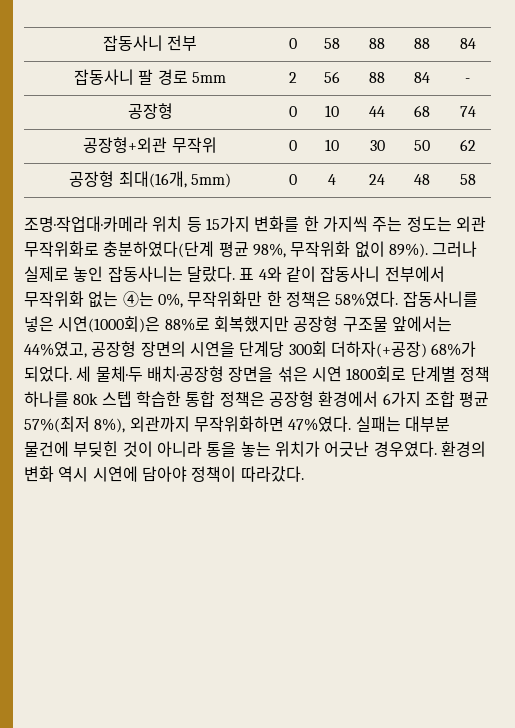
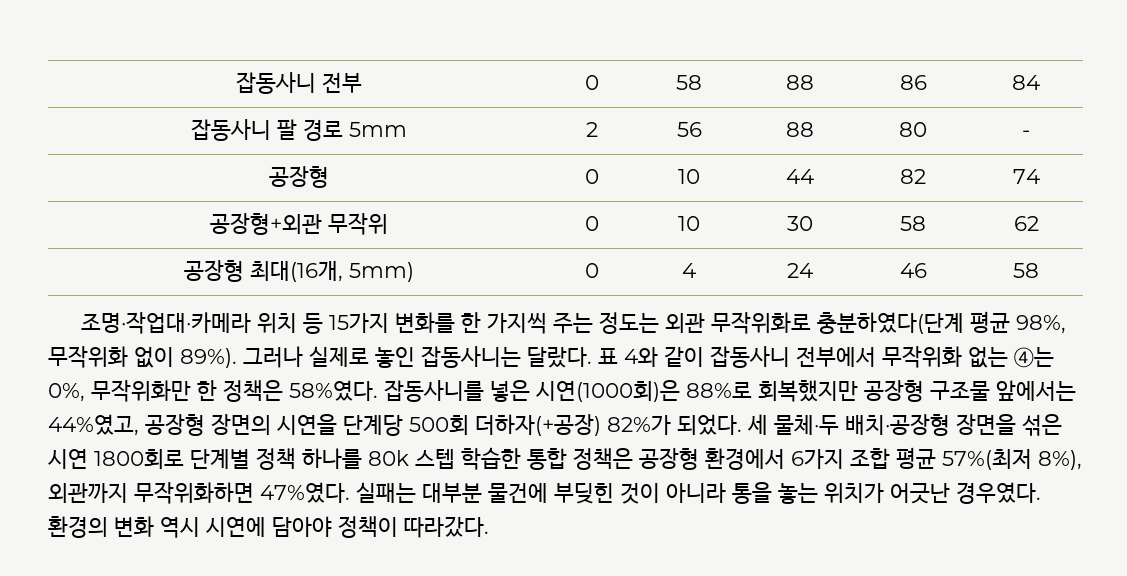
[414,38,430,49] 88 -> [899,75,927,90] 86
[414,72,430,83] 84 -> [899,122,927,137] 80
[414,105,430,117] 68 -> [900,169,926,184] 82
[414,140,430,151] 50 -> [900,216,926,231] 58
[414,174,430,185] 48 -> [899,263,927,278] 46
[288,341,477,358] 300회 더하자(+공장) 68%가 -> [409,414,671,436] 500회 더하자(+공장) 82%가

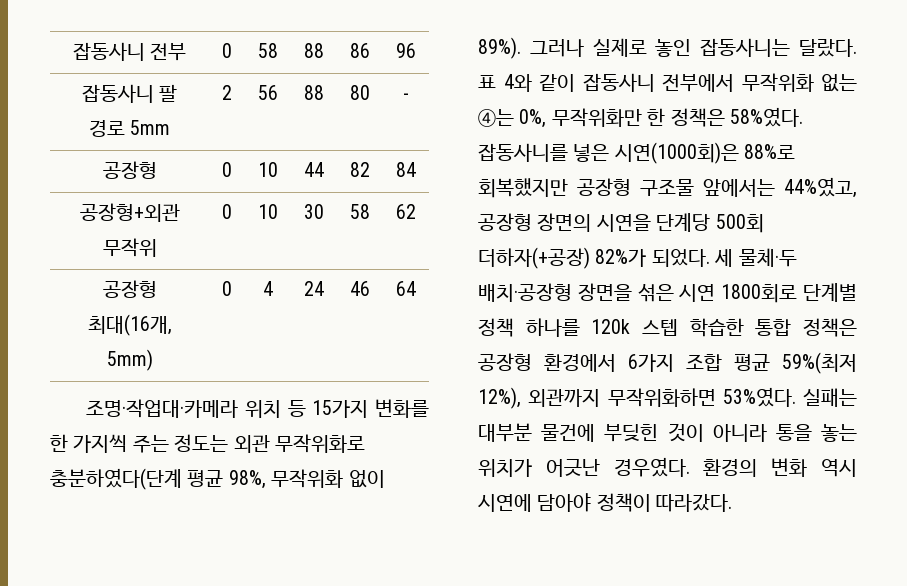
[1012,75,1040,90] 84 -> [395,43,416,58] 96
[1012,169,1040,184] 74 -> [395,162,416,177] 84
[1013,263,1039,278] 58 -> [395,281,416,296] 64
[368,450,409,466] 80k -> [591,319,631,334] 120k
[942,449,1082,470] 57%(최저 8%), -> [782,352,857,374] [478,387,521,409] 59%(최저 12%),
[260,482,350,503] 47%였다. -> [722,387,796,407] 53%였다.

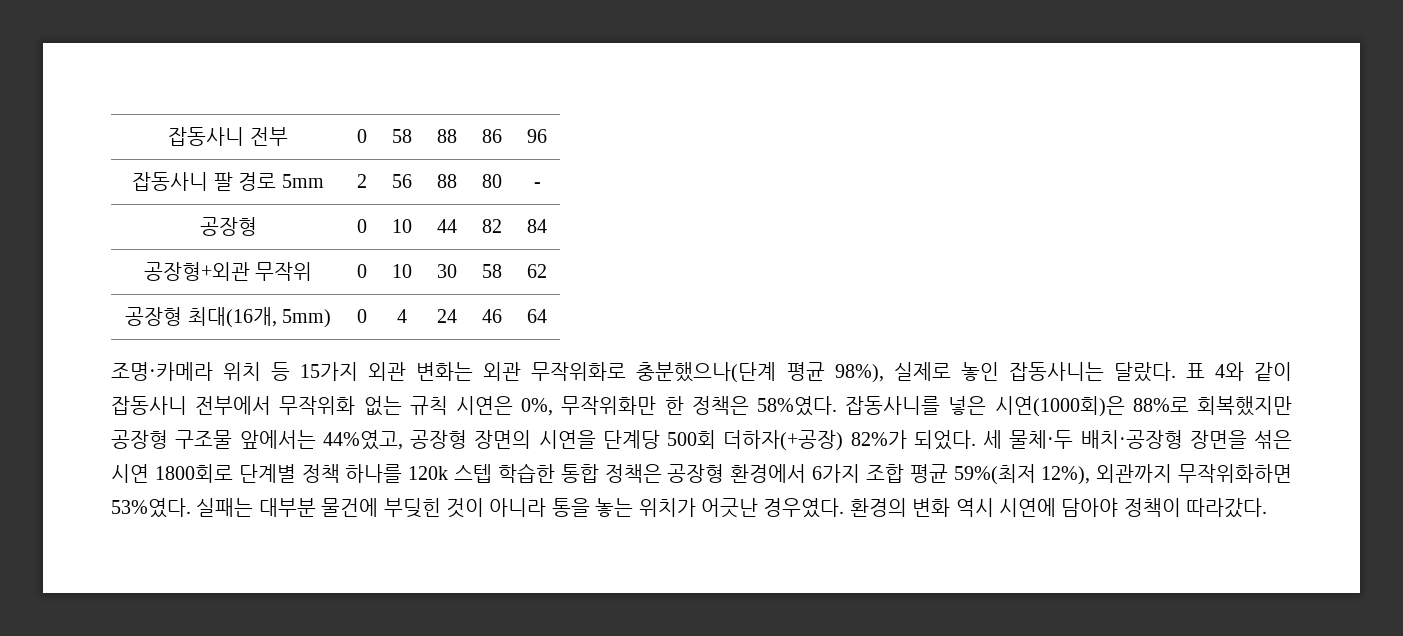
[85,399,238,418] 조명·작업대·카메라 -> [111,362,213,381] 조명·카메라
[374,399,429,418] [50,434,365,453] [50,468,385,490] [478,37,584,59] 변화를 한 가지씩 주는 정도는 외관 무작위화로 충분하였다(단계 평균 98%, 무작위화 없이 89%). 그러나 -> [368,362,884,383] 외관 변화는 외관 무작위화로 충분했으나(단계 평균 98%),
[478,109,514,127] ④는 -> [409,396,513,415] 규칙 시연은

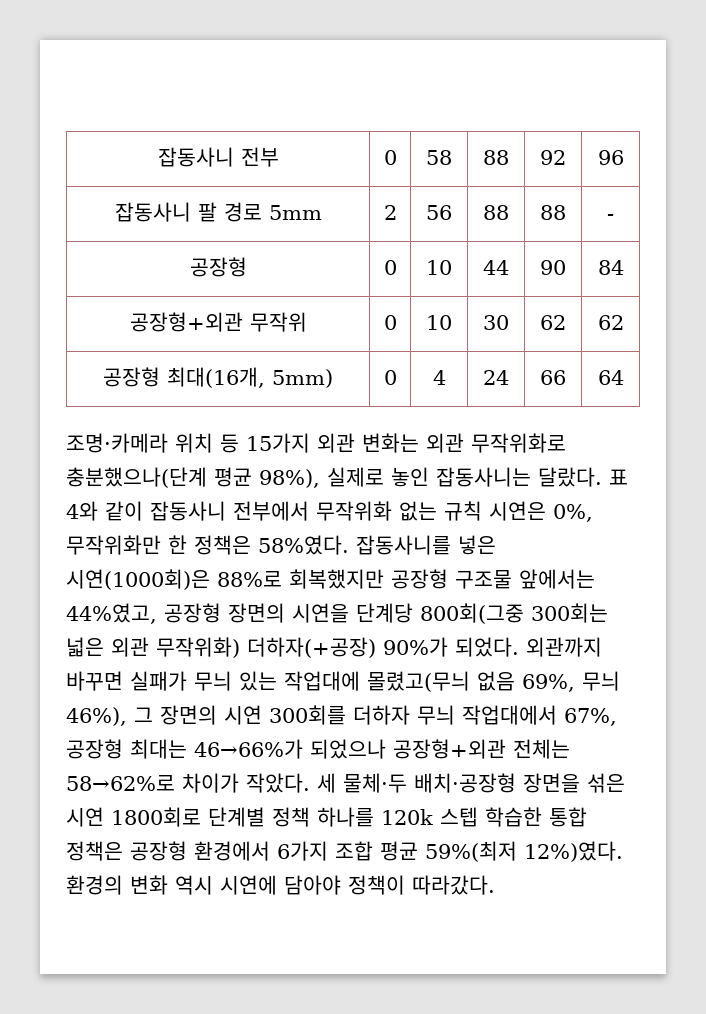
[482,129,502,143] 86 -> [540,150,566,165] 92
[482,174,502,188] 80 -> [540,205,566,220] 88
[482,219,502,233] 82 -> [540,260,566,275] 90
[482,264,502,278] 58 -> [540,315,566,330] 62
[482,309,502,323] 46 -> [540,370,566,385] 66
[667,430,976,451] 500회 더하자(+공장) 82%가 되었다. -> [420,603,608,624] [66,637,602,658] [66,671,620,692] [66,705,617,726] [66,739,570,759] [66,773,310,793] 800회(그중 300회는 넓은 외관 무작위화) 더하자(+공장) 90%가 되었다. 외관까지 바꾸면 실패가 무늬 있는 작업대에 몰렸고(무늬 없음 69%, 무늬 46%), 그 장면의 시연 300회를 더하자 무늬 작업대에서 67%, 공장형 최대는 46→66%가 되었으나 공장형+외관 전체는 58→62%로 차이가 작았다.
[1041,464,1293,485] [111,498,845,518] 12%), 외관까지 무작위화하면 53%였다. 실패는 대부분 물건에 부딪힌 것이 아니라 통을 놓는 위치가 어긋난 경우였다. -> [524,841,623,862] 12%)였다.

